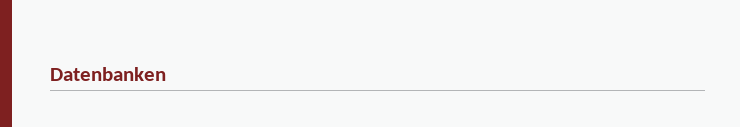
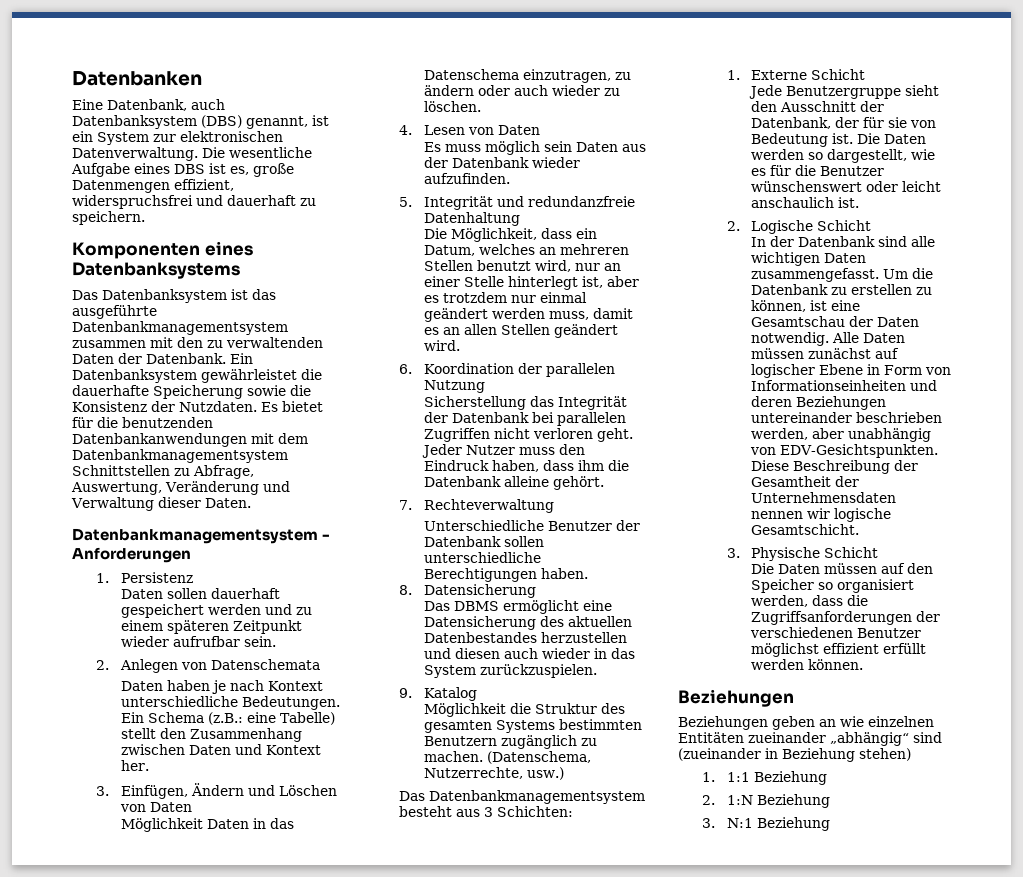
(166, 74) none -> [72,99,225,111] [72,115,329,129] [72,131,283,145] [72,147,312,161] [71,163,294,177] [72,179,234,193] [72,195,316,209] [72,211,145,225] [72,241,253,259] [72,262,240,279] [72,289,276,303] [72,305,157,319] [72,321,288,335] [72,337,323,348] [72,353,253,364] [72,369,322,383] [72,385,311,399] [72,401,323,412] [72,417,213,428] [72,433,308,447] [72,449,288,463] [72,465,254,479] [71,481,290,495] [71,497,251,511] [72,528,331,544] [72,547,191,563] [96,572,193,583] [120,588,280,599] [120,604,312,618] [120,620,302,634] [120,636,276,647] [96,659,320,673] [120,680,323,694] [120,696,340,710] [120,712,335,725] [120,728,302,742] [120,744,321,755] [120,760,149,771] [96,783,337,799] [119,802,192,812] [120,818,294,832] [423,69,631,83] [423,85,620,96] [423,101,481,112] [399,125,540,135] [423,141,646,155] [423,157,580,168] [423,173,510,184] [399,196,635,210] [423,212,520,226] [423,228,597,242] [423,244,629,256] [423,260,621,272] [423,276,639,290] [423,292,587,303] [423,308,633,322] [423,324,618,338] [423,340,460,351] [399,363,615,377] [423,380,485,393] [423,396,627,410] [423,412,626,426] [423,428,633,442] [421,444,585,458] [423,460,629,472] [423,476,604,490] [399,499,554,513] [423,520,640,531] [423,536,544,547] [423,552,541,563] [423,568,588,582] [399,584,536,598] [423,600,612,614] [423,616,632,630] [423,632,627,643] [423,648,635,659] [423,664,597,678] [399,687,477,701] [423,703,625,717] [423,719,642,733] [423,735,597,749] [423,751,591,764] [423,767,564,780] [399,790,646,804] [399,806,574,817] [726,69,865,80] [748,85,939,99] [750,101,884,112] [750,117,936,129] [750,133,926,147] [750,149,935,163] [750,165,884,176] [750,181,941,192] [750,197,859,208] [726,220,871,234] [750,236,935,247] [750,252,866,266] [750,268,933,282] [750,284,932,295] [750,300,860,312] [750,316,919,327] [750,332,905,346] [750,348,899,359] [750,364,951,378] [750,380,937,391] [750,396,886,410] [750,412,942,423] [750,428,931,442] [749,444,938,458] [750,460,918,474] [750,476,859,487] [750,492,896,503] [750,508,891,522] [750,524,859,535] [726,547,878,561] [750,563,933,574] [750,579,914,593] [750,595,868,607] [750,611,940,625] [749,627,921,638] [750,643,926,657] [750,659,863,670] [678,689,794,707] [678,716,934,730] [678,732,942,746] [678,748,911,762] [702,771,827,785] [702,794,830,808] [702,817,830,831] // Eine Datenbank, auch Datenbanksystem (DBS) genannt, ist ein System zur elektronischen Datenverwaltung. Die wesentliche Aufgabe eines DBS ist es, große Datenmengen effizient, widerspruchsfrei und dauerhaft zu speichern. // Komponenten eines Datenbanksystems // Das Datenbanksystem ist das ausgeführte Datenbankmanagementsystem zusammen mit den zu verwaltenden Daten der Datenbank. Ein Datenbanksystem gewährleistet die dauerhafte Speicherung sowie die Konsistenz der Nutzdaten. Es bietet für die benutzenden Datenbankanwendungen mit dem Datenbankmanagementsystem Schnittstellen zu Abfrage, Auswertung, Veränderung und Verwaltung dieser Daten. // Datenbankmanagementsystem - Anforderungen // 1. Persistenz // Daten sollen dauerhaft gespeichert werden und zu einem späteren Zeitpunkt wieder aufrufbar sein. // 2. Anlegen von Datenschemata // Daten haben je nach Kontext unterschiedliche Bedeutungen. Ein Schema (z.B.: eine Tabelle) stellt den Zusammenhang zwischen Daten und Kontext her. // 3. Einfügen, Ändern und Löschen von Daten // Möglichkeit Daten in das Datenschema einzutragen, zu ändern oder auch wieder zu löschen. // 4. Lesen von Daten // Es muss möglich sein Daten aus der Datenbank wieder aufzufinden. // 5. Integrität und redundanzfreie Datenhaltung // Die Möglichkeit, dass ein Datum, welches an mehreren Stellen benutzt wird, nur an einer Stelle hinterlegt ist, aber es trotzdem nur einmal geändert werden muss, damit es an allen Stellen geändert wird. // 6. Koordination der parallelen Nutzung // Sicherstellung das Integrität der Datenbank bei parallelen Zugriffen nicht verloren geht. Jeder Nutzer muss den Eindruck haben, dass ihm die Datenbank alleine gehört. // 7. Rechteverwaltung // Unterschiedliche Benutzer der Datenbank sollen unterschiedliche Berechtigungen haben. // 8. Datensicherung // Das DBMS ermöglicht eine Datensicherung des aktuellen Datenbestandes herzustellen und diesen auch wieder in das System zurückzuspielen. // 9. Katalog // Möglichkeit die Struktur des gesamten Systems bestimmten Benutzern zugänglich zu machen. (Datenschema, Nutzerrechte, usw.) // Das Datenbankmanagementsystem besteht aus 3 Schichten: // 1. Externe Schicht // Jede Benutzergruppe sieht den Ausschnitt der Datenbank, der für sie von Bedeutung ist. Die Daten werden so dargestellt, wie es für die Benutzer wünschenswert oder leicht anschaulich ist. // 2. Logische Schicht // In der Datenbank sind alle wichtigen Daten zusammengefasst. Um die Datenbank zu erstellen zu können, ist eine Gesamtschau der Daten notwendig. Alle Daten müssen zunächst auf logischer Ebene in Form von Informationseinheiten und deren Beziehungen untereinander beschrieben werden, aber unabhängig von EDV-Gesichtspunkten. Diese Beschreibung der Gesamtheit der Unternehmensdaten nennen wir logische Gesamtschicht. // 3. Physische Schicht // Die Daten müssen auf den Speicher so organisiert werden, dass die Zugriffsanforderungen der verschiedenen Benutzer möglichst effizient erfüllt werden können. // Beziehungen // Beziehungen geben an wie einzelnen Entitäten zueinander „abhängig“ sind (zueinander in Beziehung stehen) // 1. 1:1 Beziehung // 2. 1:N Beziehung // 3. N:1 Beziehung

